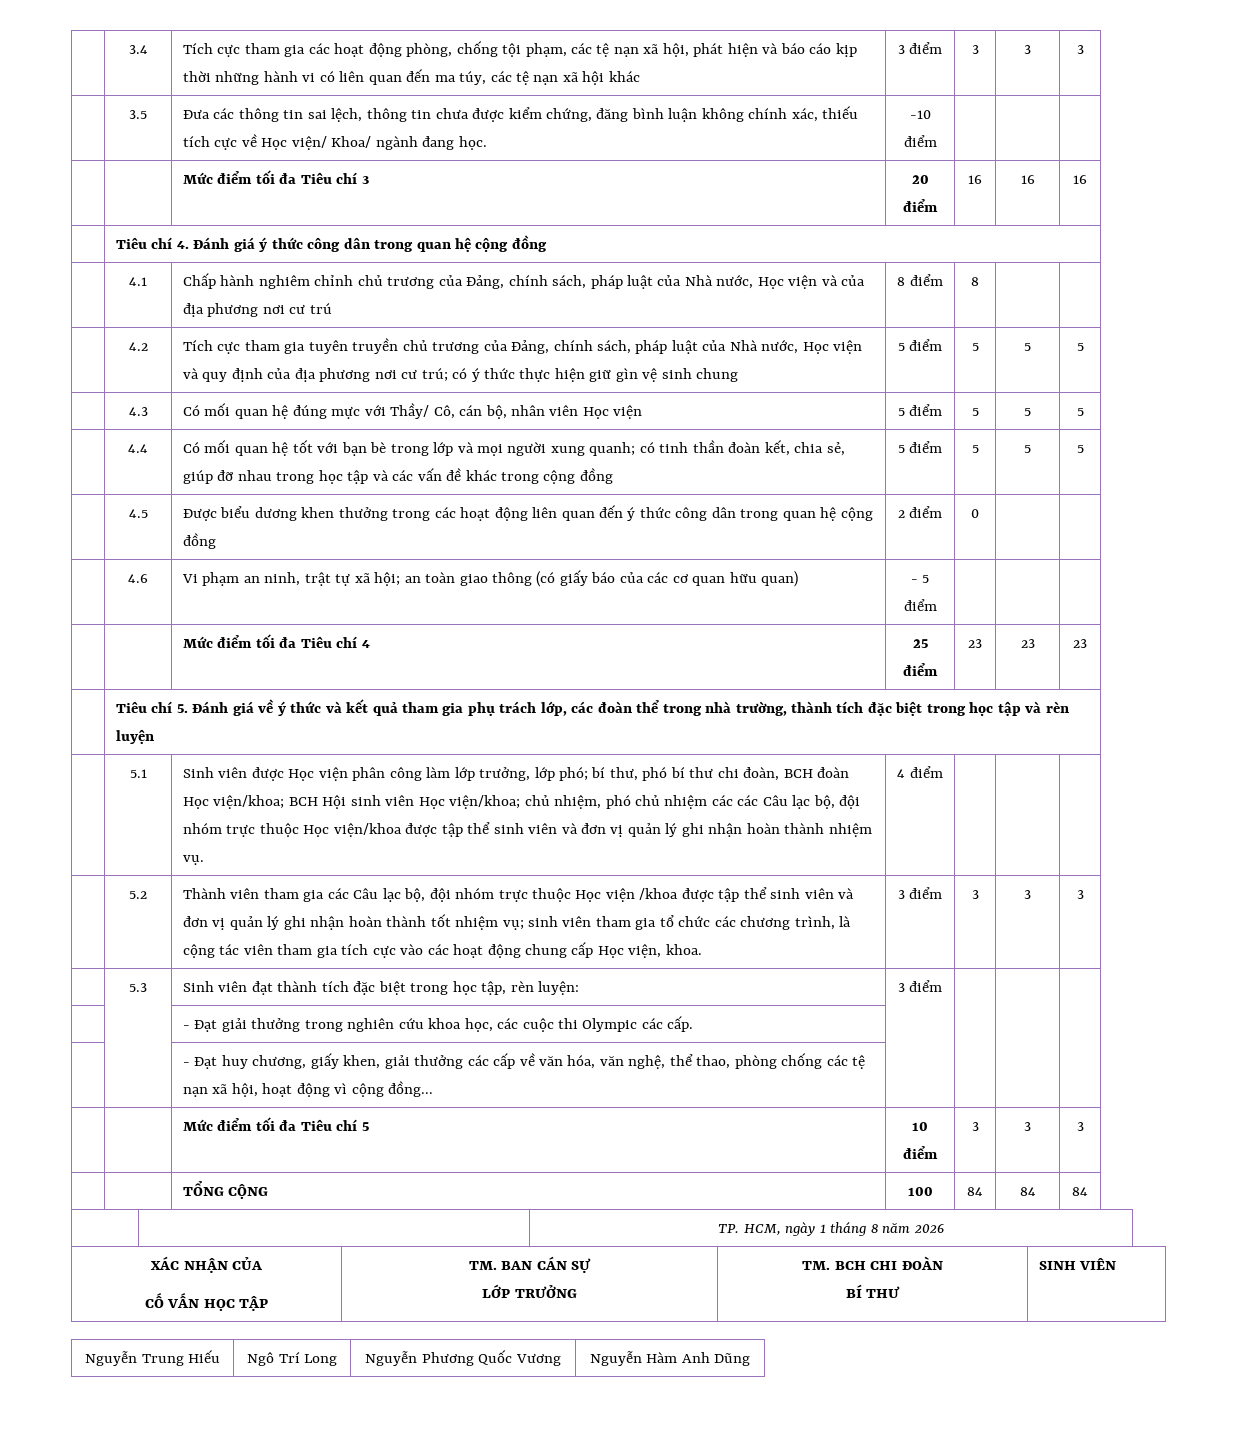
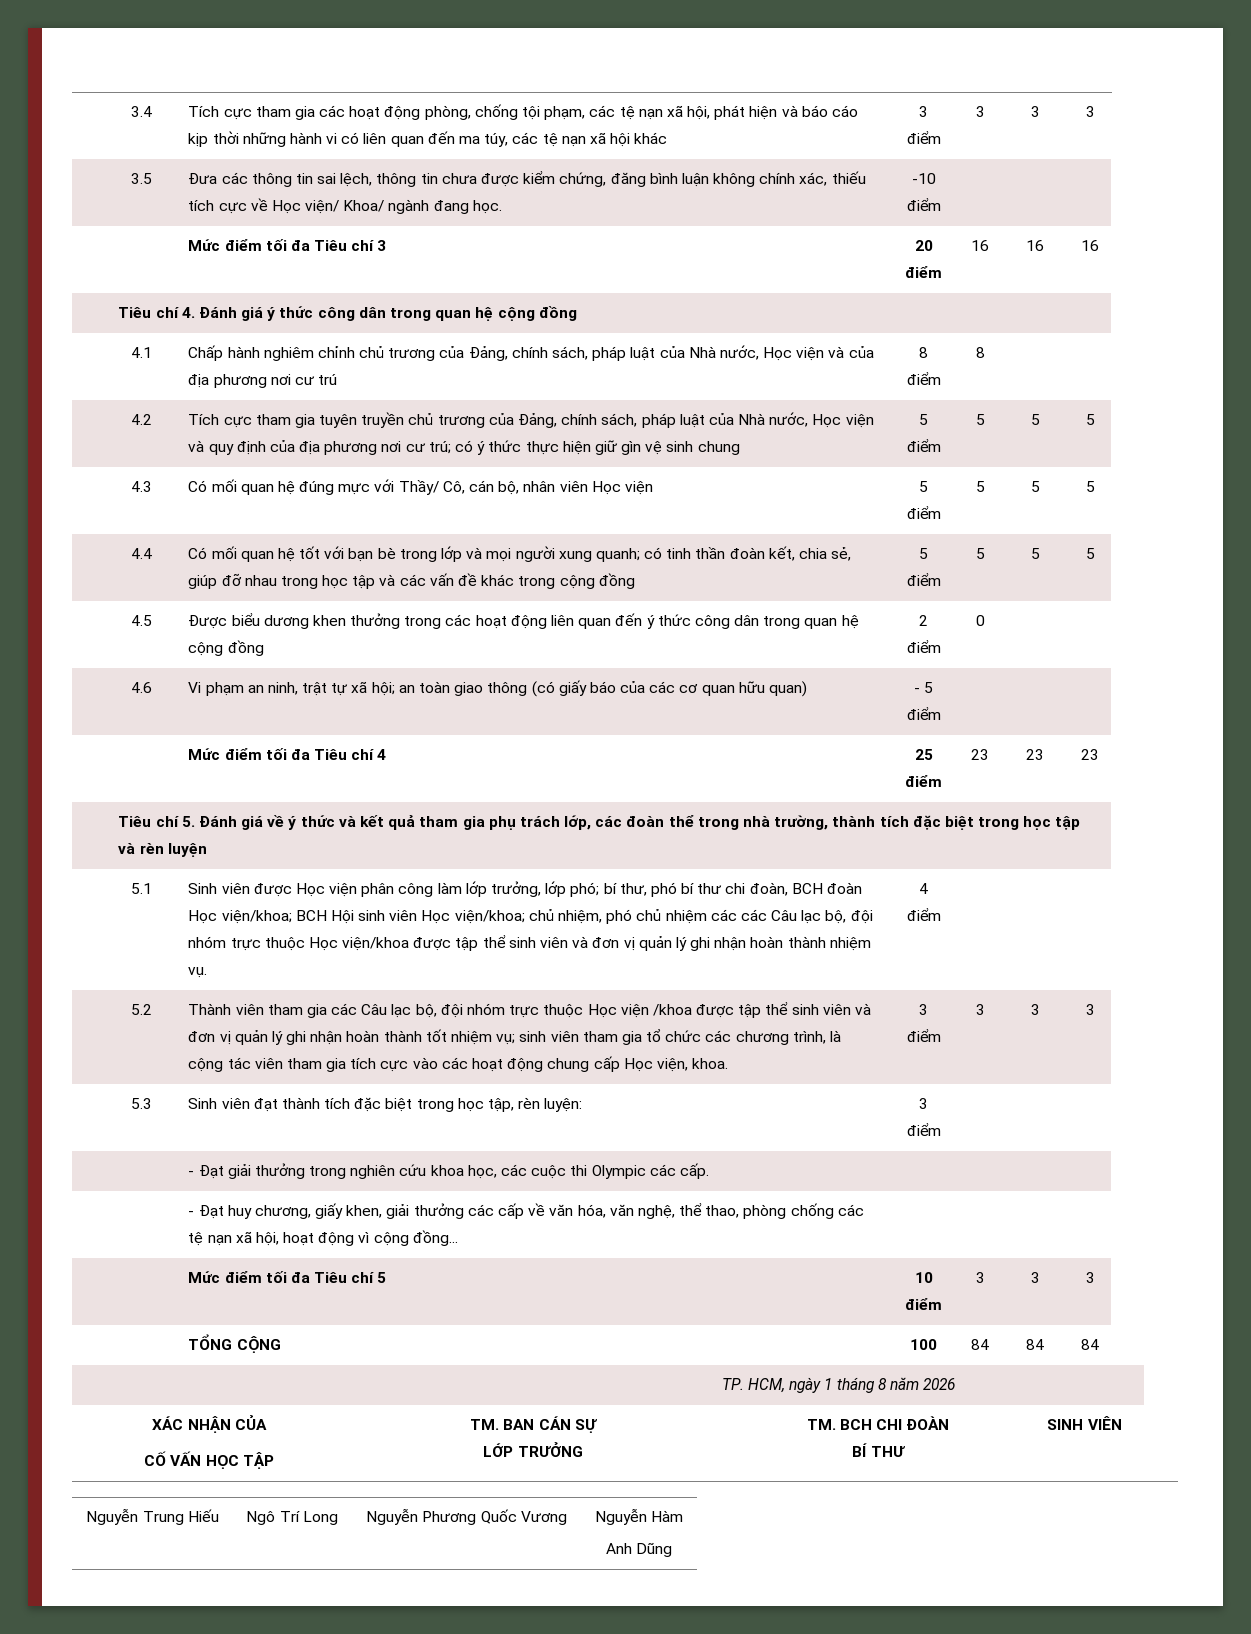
(678, 1357) none -> (684, 1516) //

